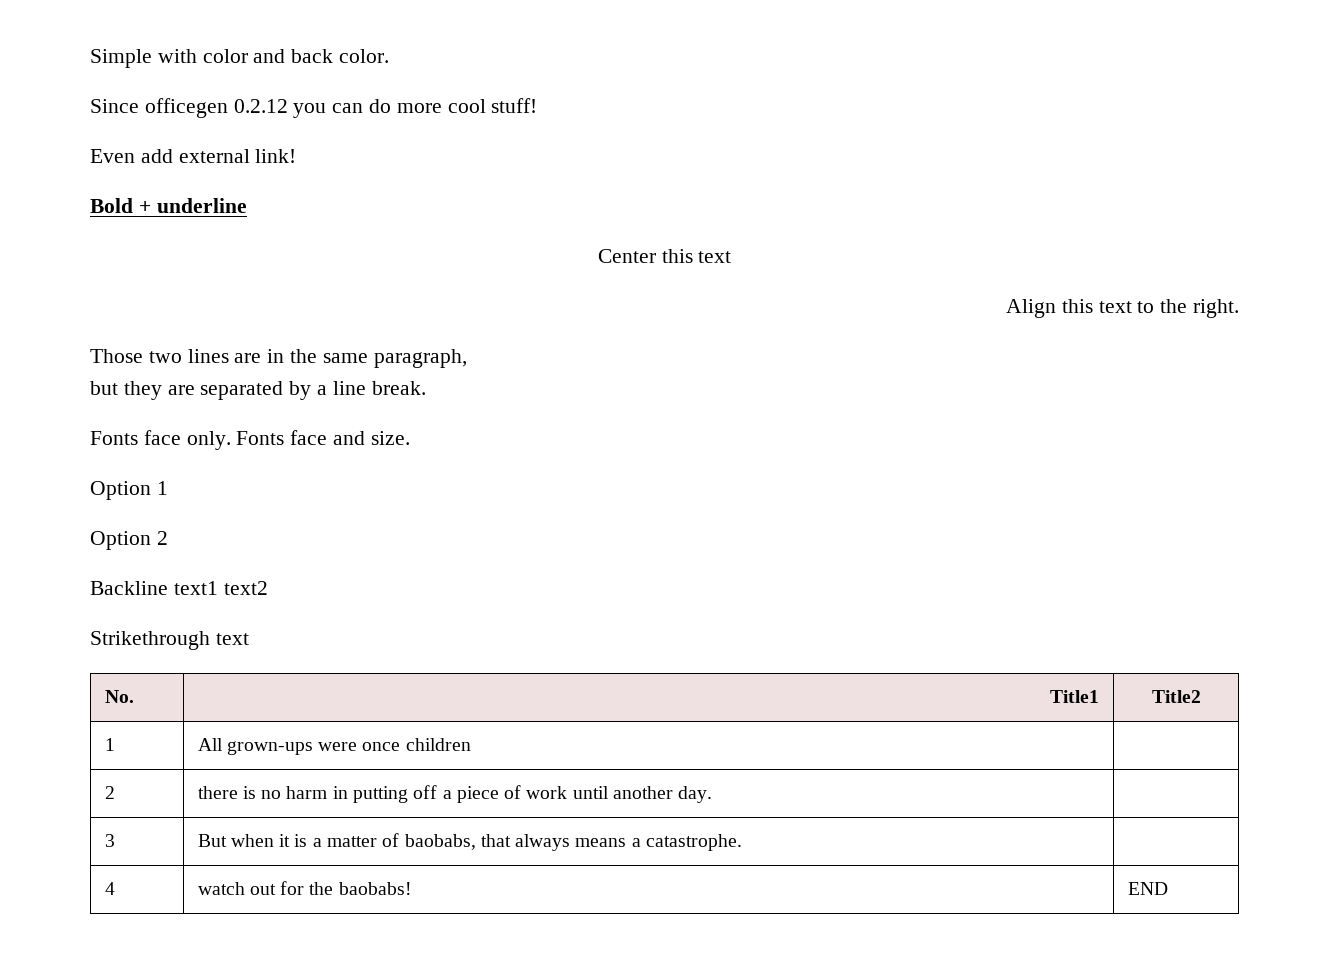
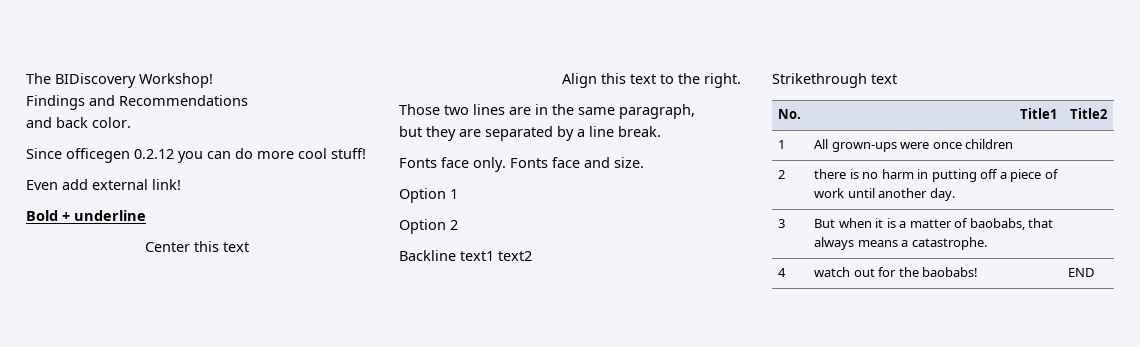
[90,49,248,68] Simple with color -> [26,73,213,88] [26,95,248,110] The BIDiscovery Workshop! // Findings and Recommendations //

